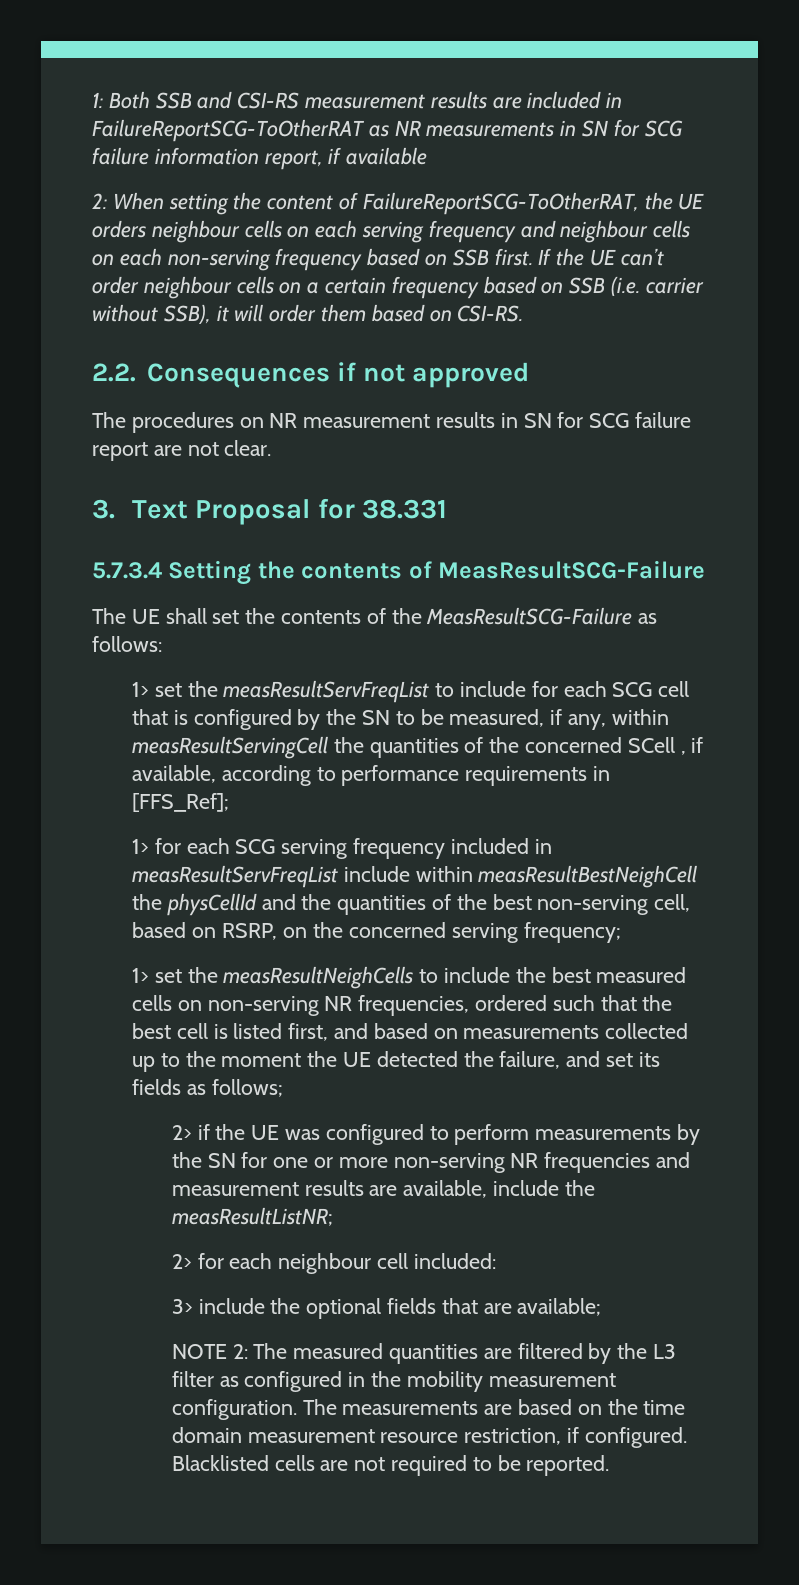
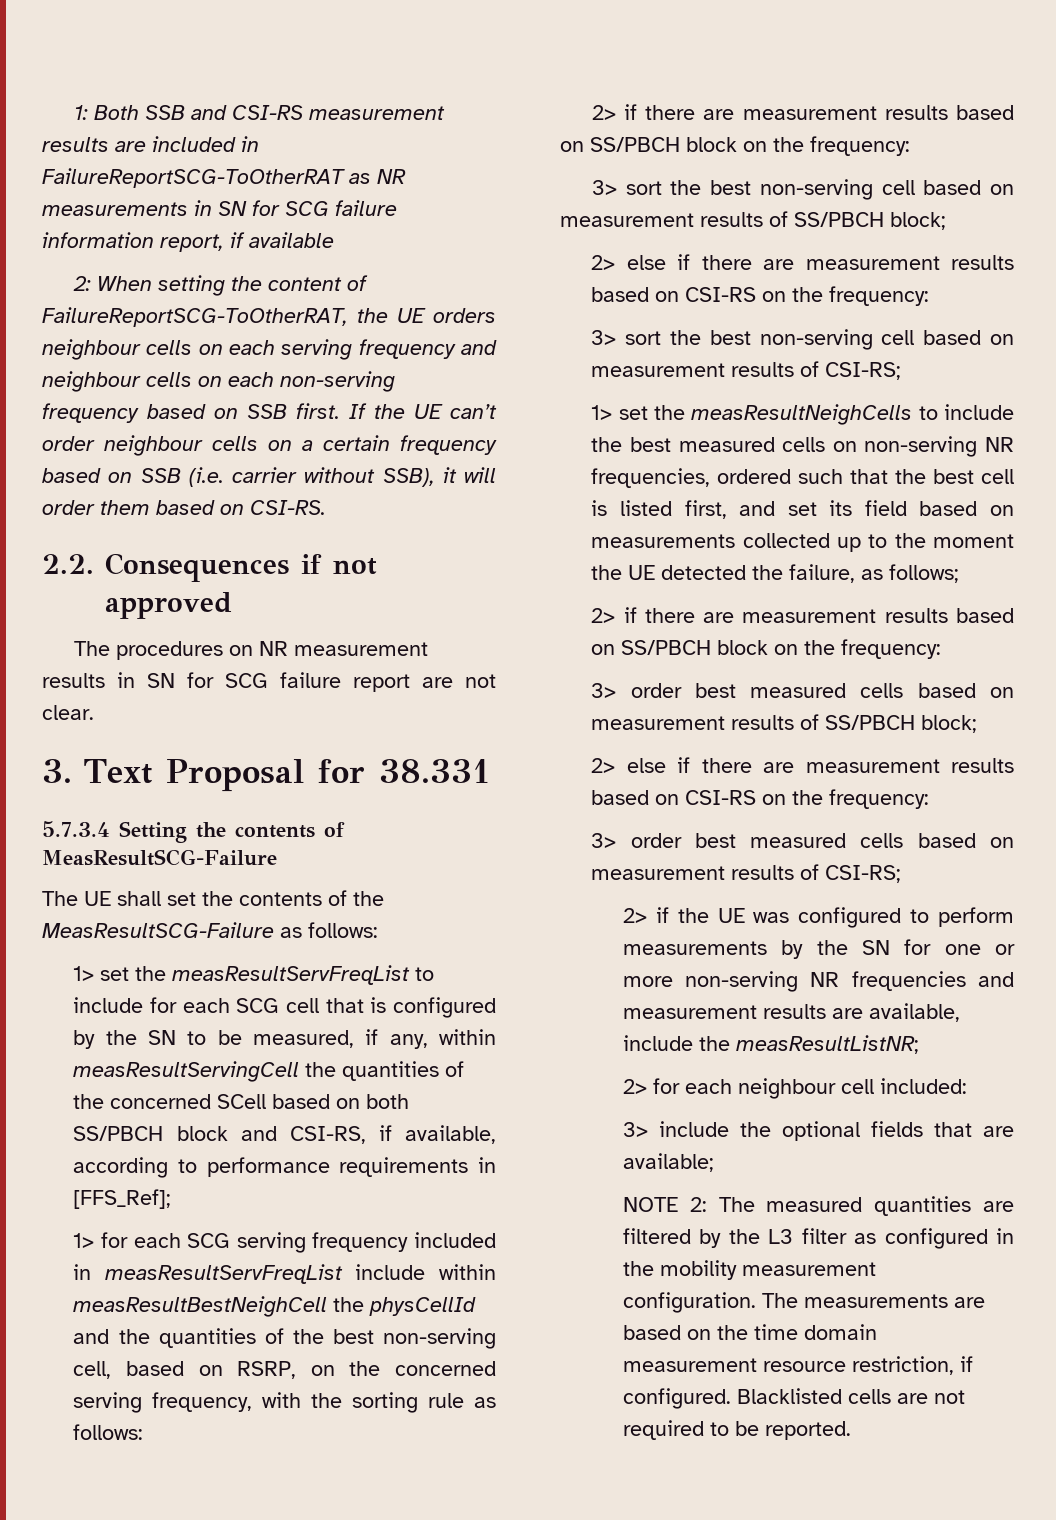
[680,751,686,755] , -> [272,1094,410,1109] [73,1126,366,1144] based on both SS/PBCH block and CSI-RS,
[523,922,621,943] frequency; -> [152,1392,496,1413] [73,1424,144,1440] [591,104,1014,120] [560,136,910,156] [591,179,1014,200] [560,211,946,230] [591,254,1014,270] [591,286,930,306] [591,329,1014,350] [591,361,902,380] frequency, with the sorting rule as follows: // 2> if there are measurement results based on SS/PBCH block on the frequency: // 3> sort the best non-serving cell based on measurement results of SS/PBCH block; // 2> else if there are measurement results based on CSI-RS on the frequency: // 3> sort the best non-serving cell based on measurement results of CSI-RS;
(368, 1031) none -> [787,500,907,516] set its field
[566,1051,660,1067] [131,1079,283,1097] and set its fields as follows; -> [861,564,960,583] [591,607,1014,623] [591,639,942,659] [591,683,1014,698] [591,714,978,733] [591,757,1014,773] [591,789,930,809] [591,833,1014,848] [591,864,902,883] as follows; // 2> if there are measurement results based on SS/PBCH block on the frequency: // 3> order best measured cells based on measurement results of SS/PBCH block; // 2> else if there are measurement results based on CSI-RS on the frequency: // 3> order best measured cells based on measurement results of CSI-RS;

